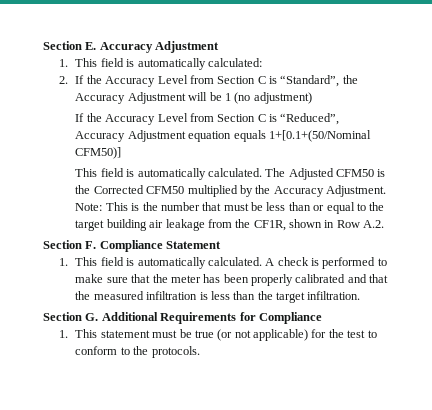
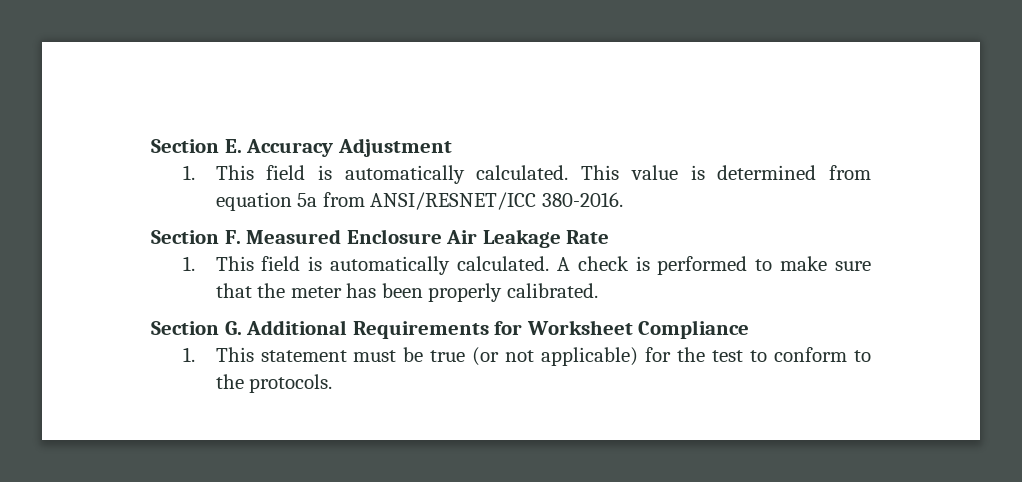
[207,58,262,67] [59,75,358,87] [75,92,312,104] [75,113,340,125] [75,130,371,142] [75,147,122,159] [75,168,386,180] [75,185,387,197] [75,202,385,214] [75,219,385,231] [43,240,222,252] calculated: // 2. If the Accuracy Level from Section C is “Standard”, the Accuracy Adjustment will be 1 (no adjustment) // If the Accuracy Level from Section C is “Reduced”, Accuracy Adjustment equation equals 1+[0.1+(50/Nominal CFM50)] // This field is automatically calculated. The Adjusted CFM50 is the Corrected CFM50 multiplied by the Accuracy Adjustment. Note: This is the number that must be less than or equal to the target building air leakage from the CF1R, shown in Row A.2. // Section F. Compliance Statement -> [476,165,871,180] [215,192,623,211] [151,229,610,248] calculated. This value is determined from equation 5a from ANSI/RESNET/ICC 380-2016. // Section F. Measured Enclosure Air Leakage Rate
[295,274,389,283] [75,291,361,303] calibrated and that the measured infiltration is less than the target infiltration. -> [506,283,598,298] calibrated.
(256, 316) none -> [526,320,633,335] Worksheet

